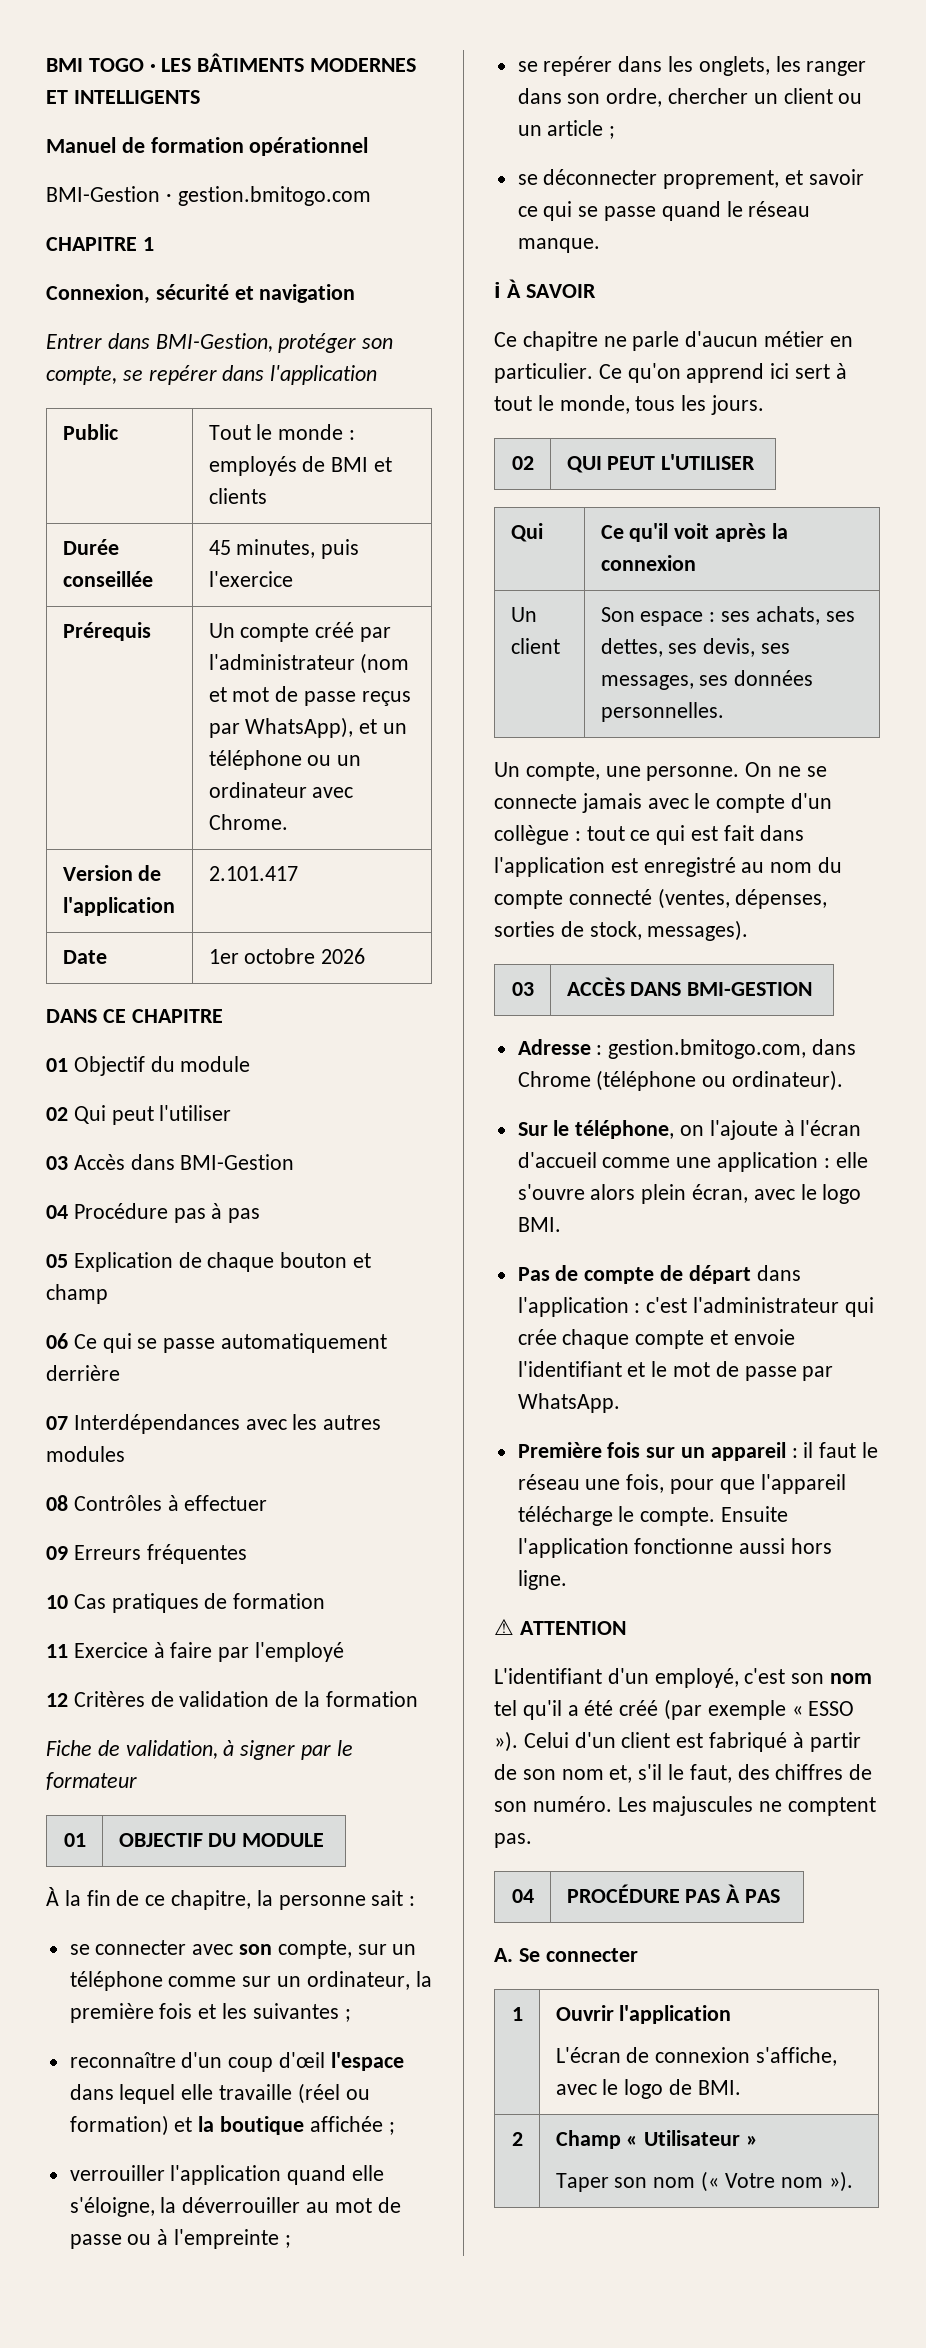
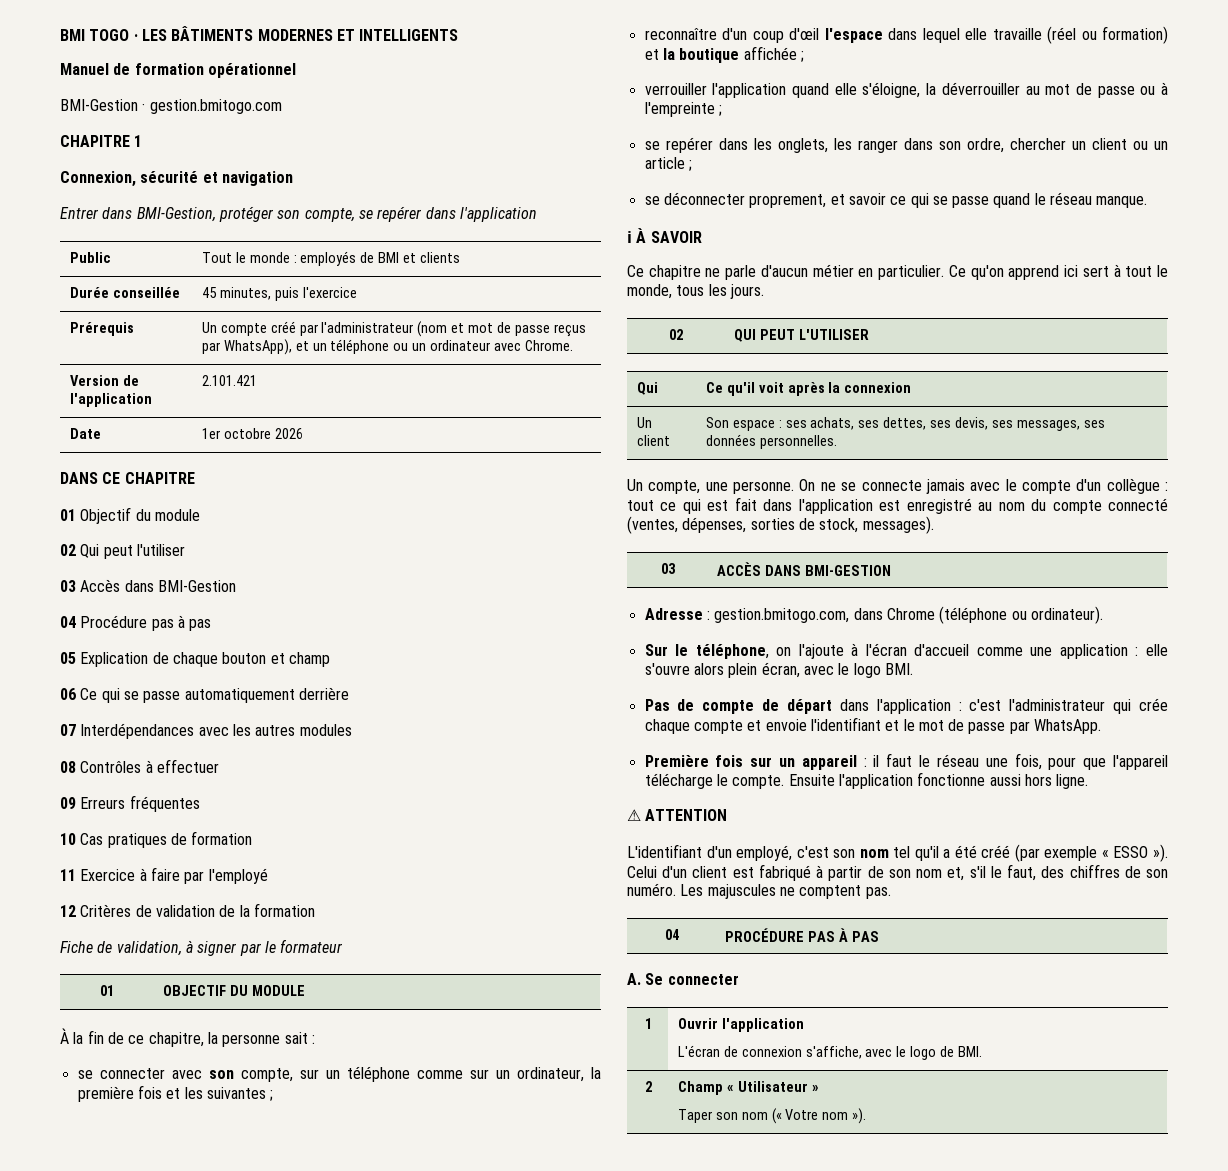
[208,866,298,881] 2.101.417 -> [201,375,257,386] 2.101.421

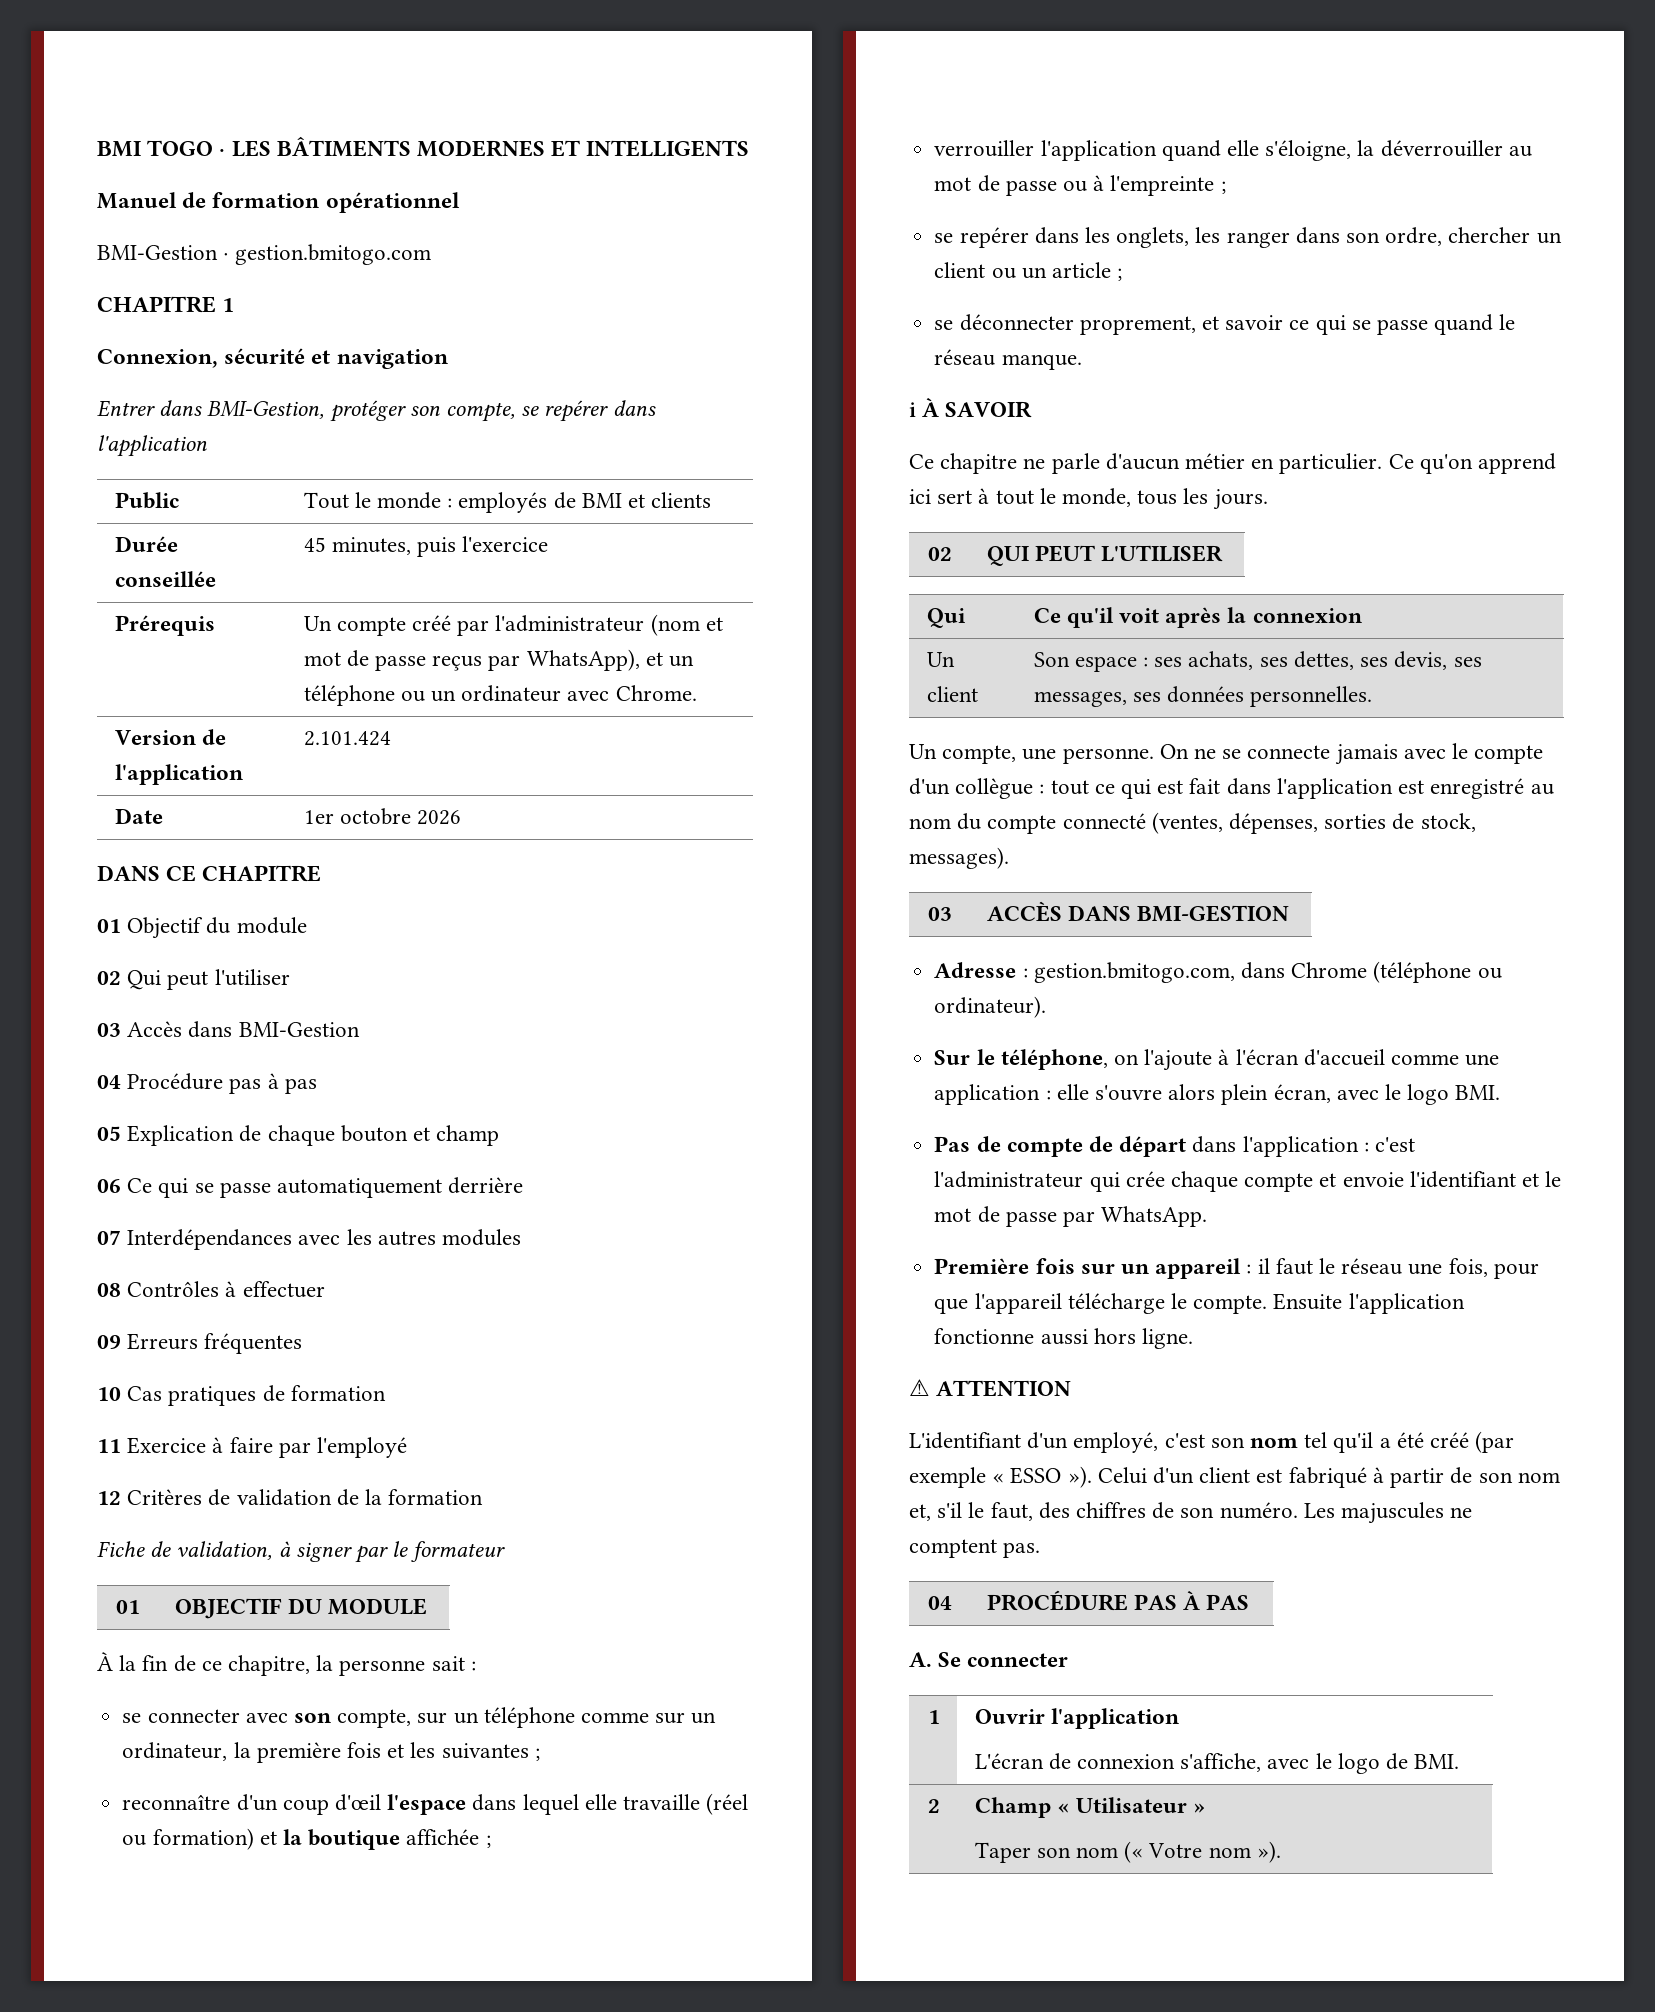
[201,375,257,386] 2.101.421 -> [303,731,391,746] 2.101.424

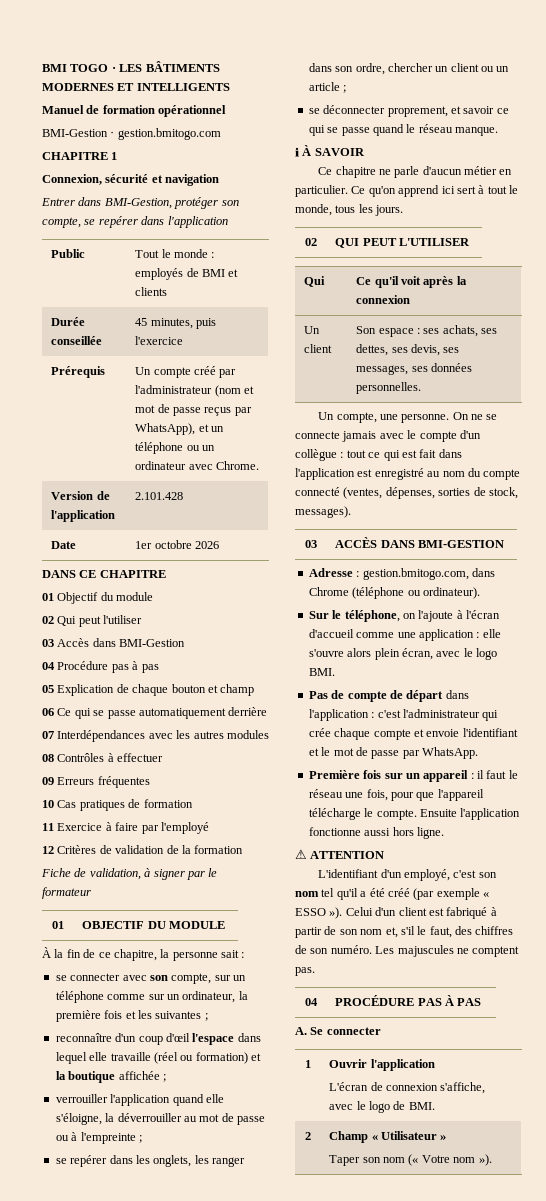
[303,731,391,746] 2.101.424 -> [135,492,184,500] 2.101.428

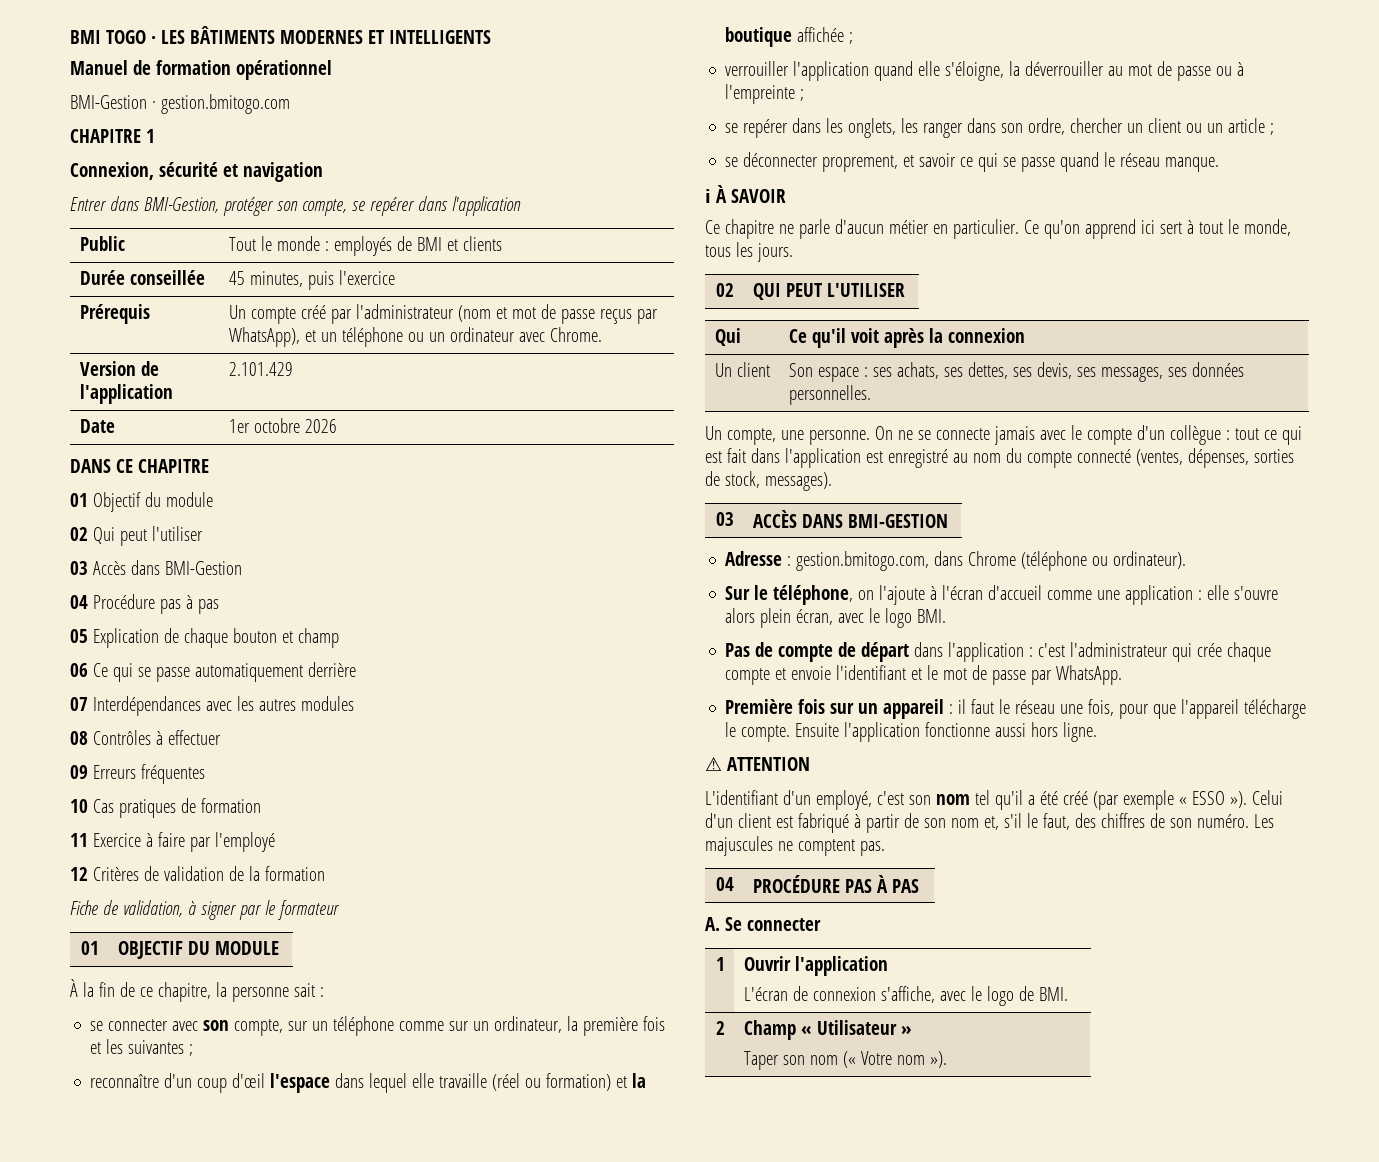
[135,492,184,500] 2.101.428 -> [228,362,293,376] 2.101.429

